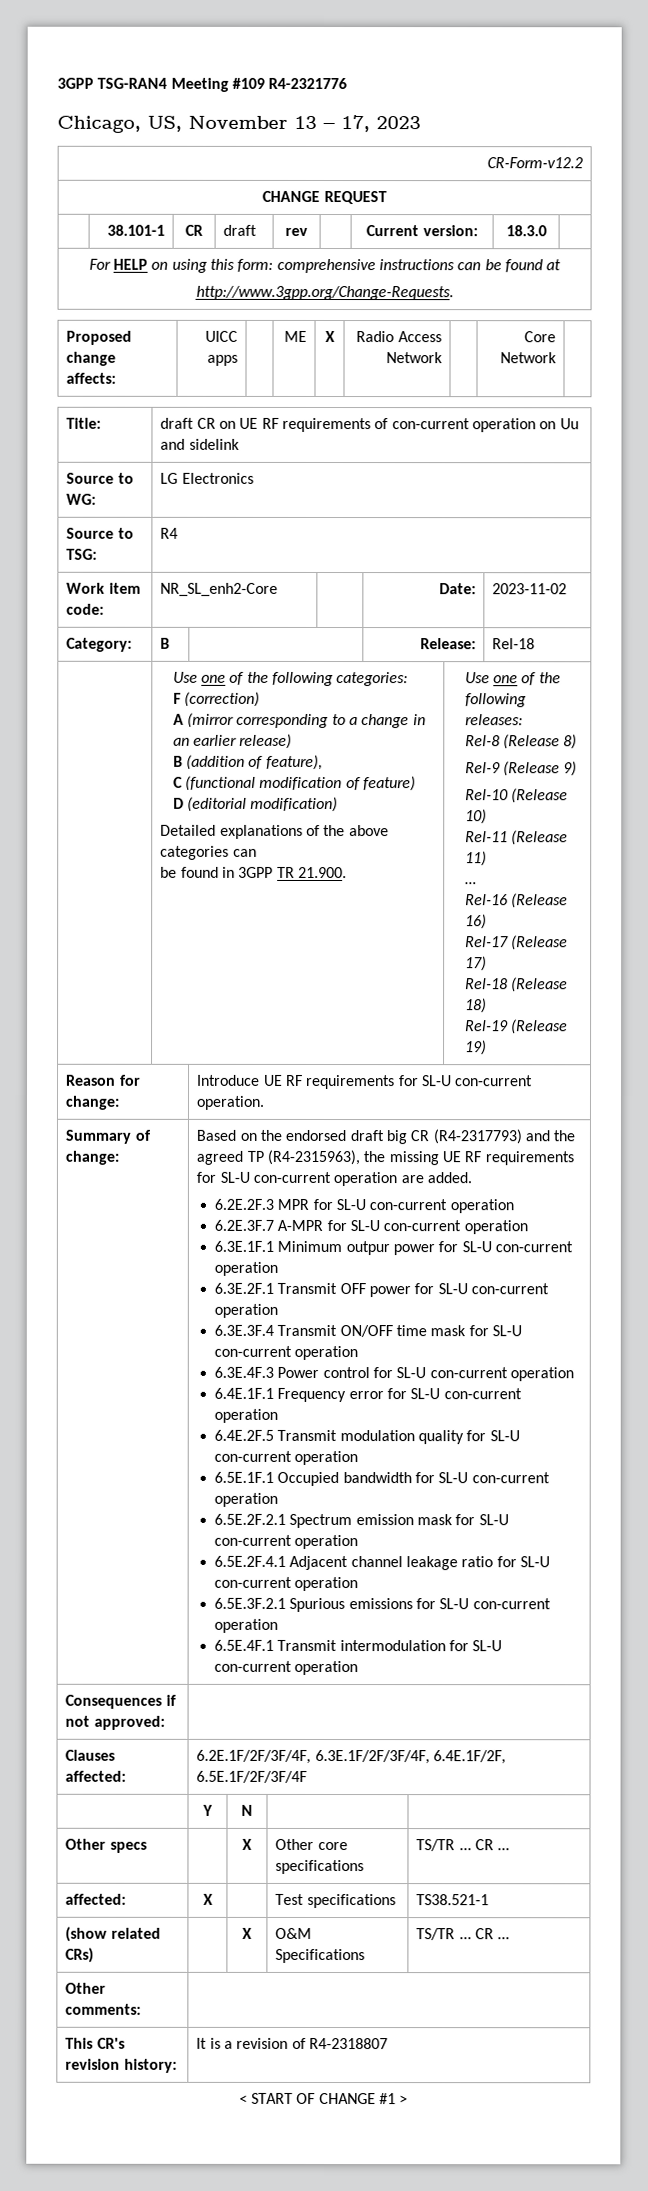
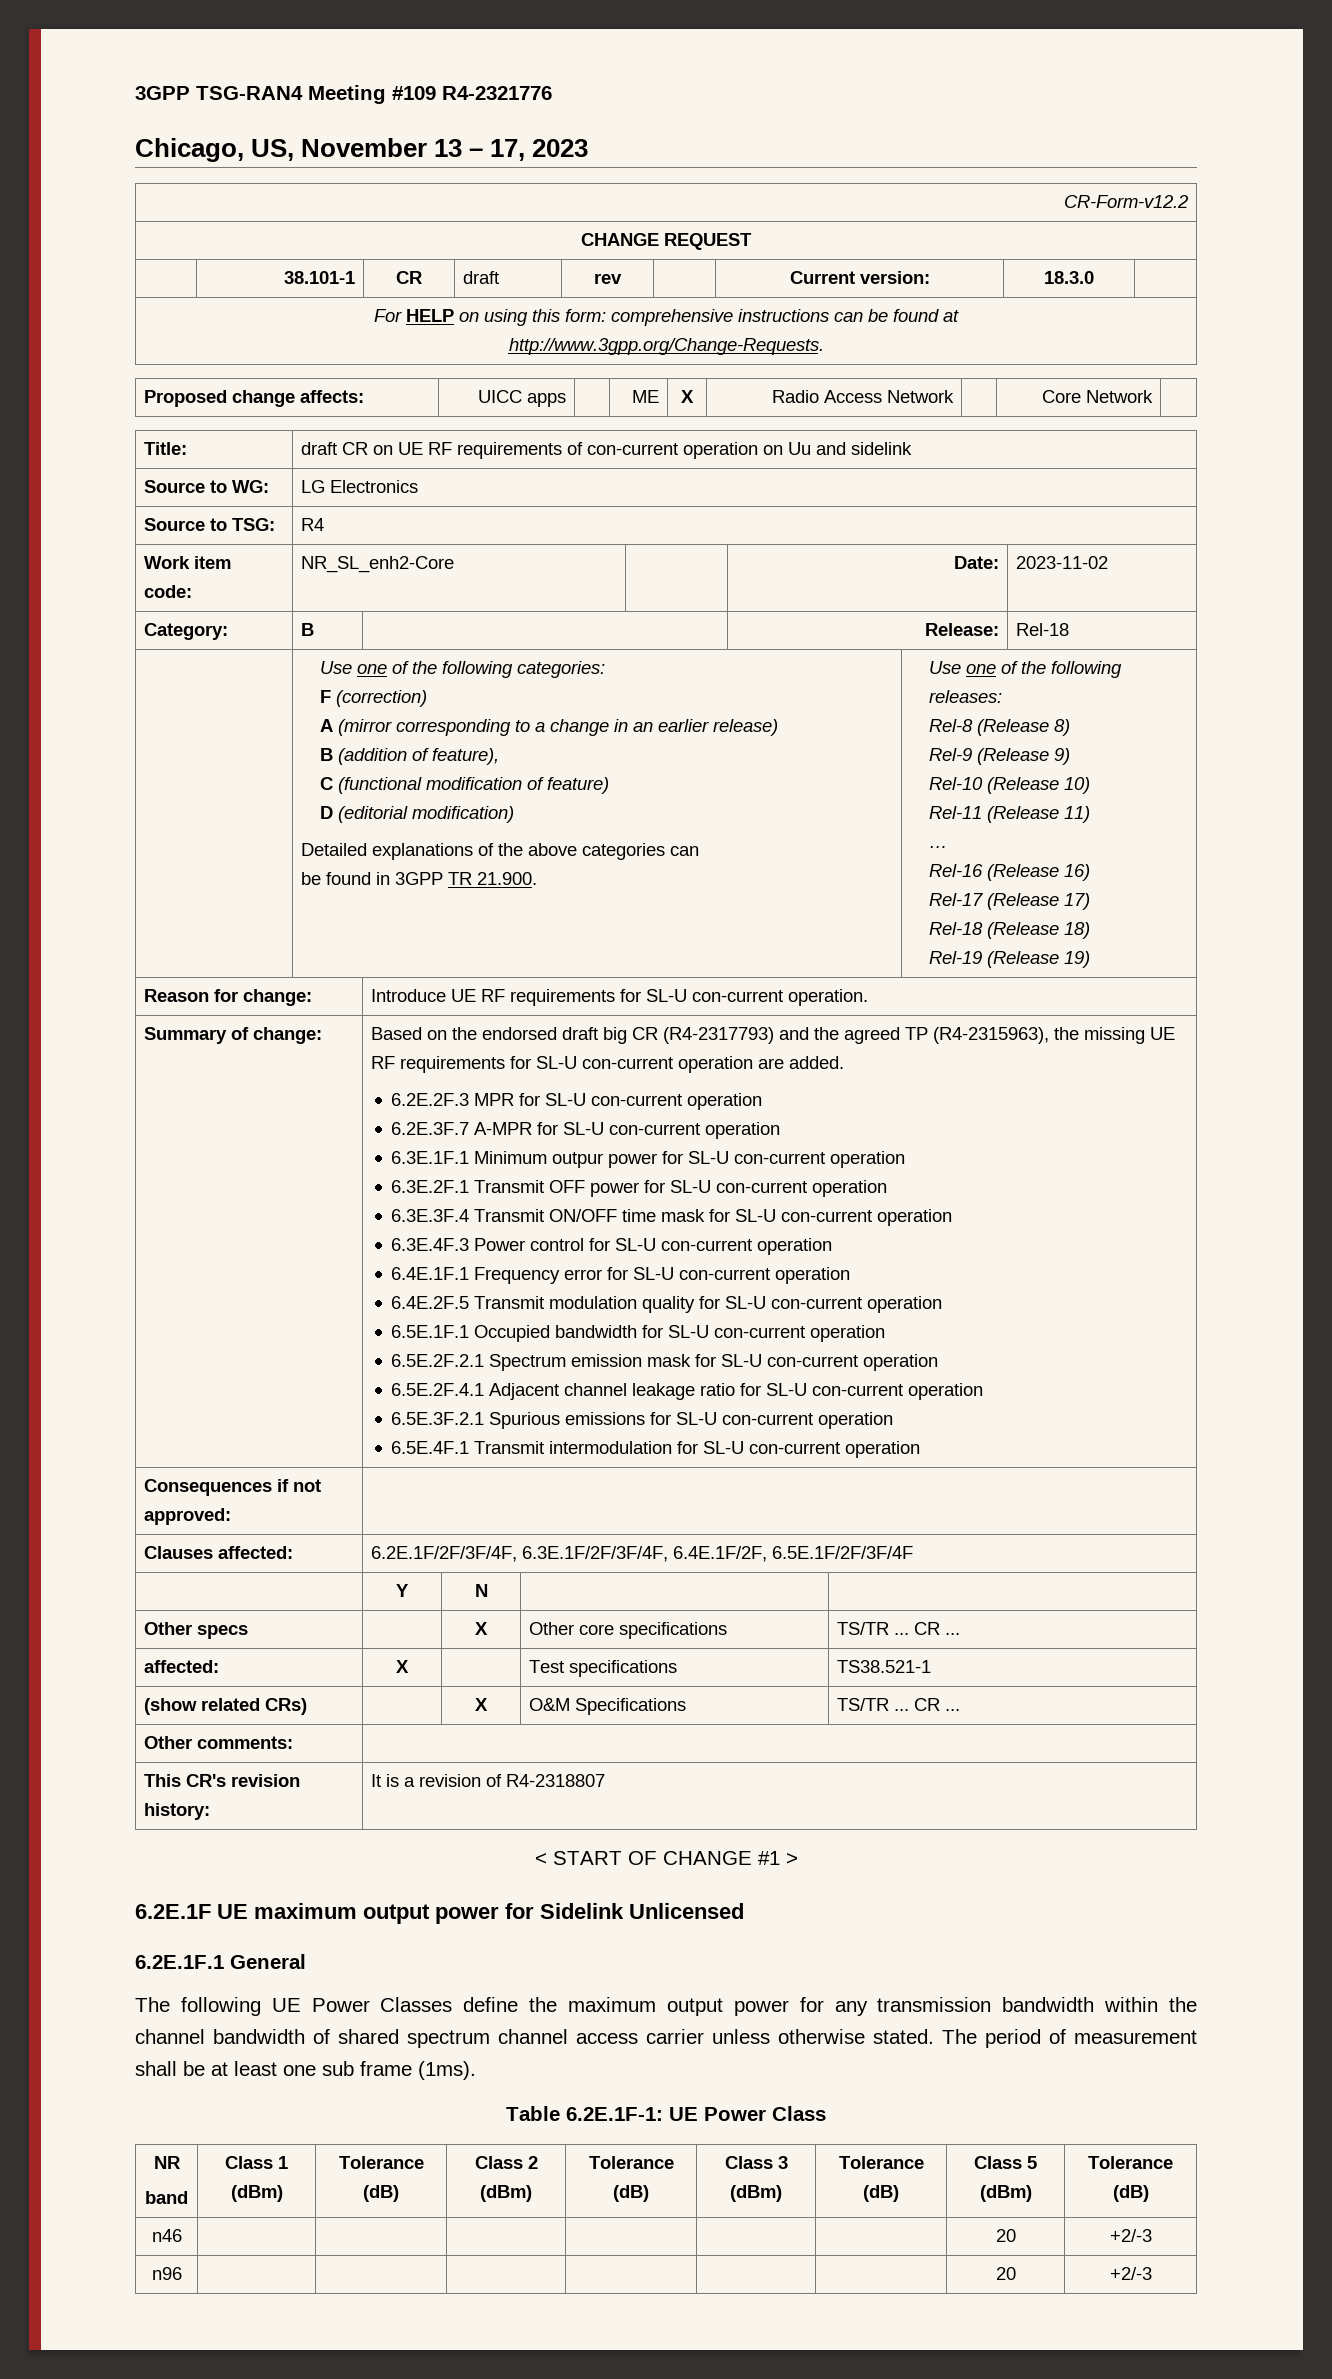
(409, 2100) none -> [135,1903,744,1924] [135,1954,306,1969] [135,1997,1197,2016] [135,2029,1197,2048] [135,2061,476,2080] [506,2106,826,2121] [153,2156,180,2169] [145,2191,188,2204] [225,2156,288,2169] [230,2185,283,2202] [338,2156,424,2169] [363,2185,399,2202] [474,2156,538,2169] [480,2185,532,2202] [588,2156,674,2169] [613,2185,649,2202] [724,2156,788,2169] [730,2185,782,2202] [838,2156,924,2169] [863,2185,899,2202] [974,2156,1037,2169] [979,2185,1032,2202] [1088,2156,1173,2169] [1112,2185,1149,2202] [151,2229,182,2242] [995,2229,1016,2242] [1109,2229,1152,2242] [151,2267,182,2280] [995,2267,1016,2280] [1109,2267,1152,2280] // 6.2E.1F UE maximum output power for Sidelink Unlicensed // 6.2E.1F.1 General // The following UE Power Classes define the maximum output power for any transmission bandwidth within the channel bandwidth of shared spectrum channel access carrier unless otherwise stated. The period of measurement shall be at least one sub frame (1ms). // Table 6.2E.1F-1: UE Power Class // NR // band | Class 1 (dBm) | Tolerance (dB) | Class 2 (dBm) | Tolerance (dB) | Class 3 (dBm) | Tolerance (dB) | Class 5 (dBm) | Tolerance (dB) // n46 | | | | | | | 20 | +2/-3 // n96 | | | | | | | 20 | +2/-3

